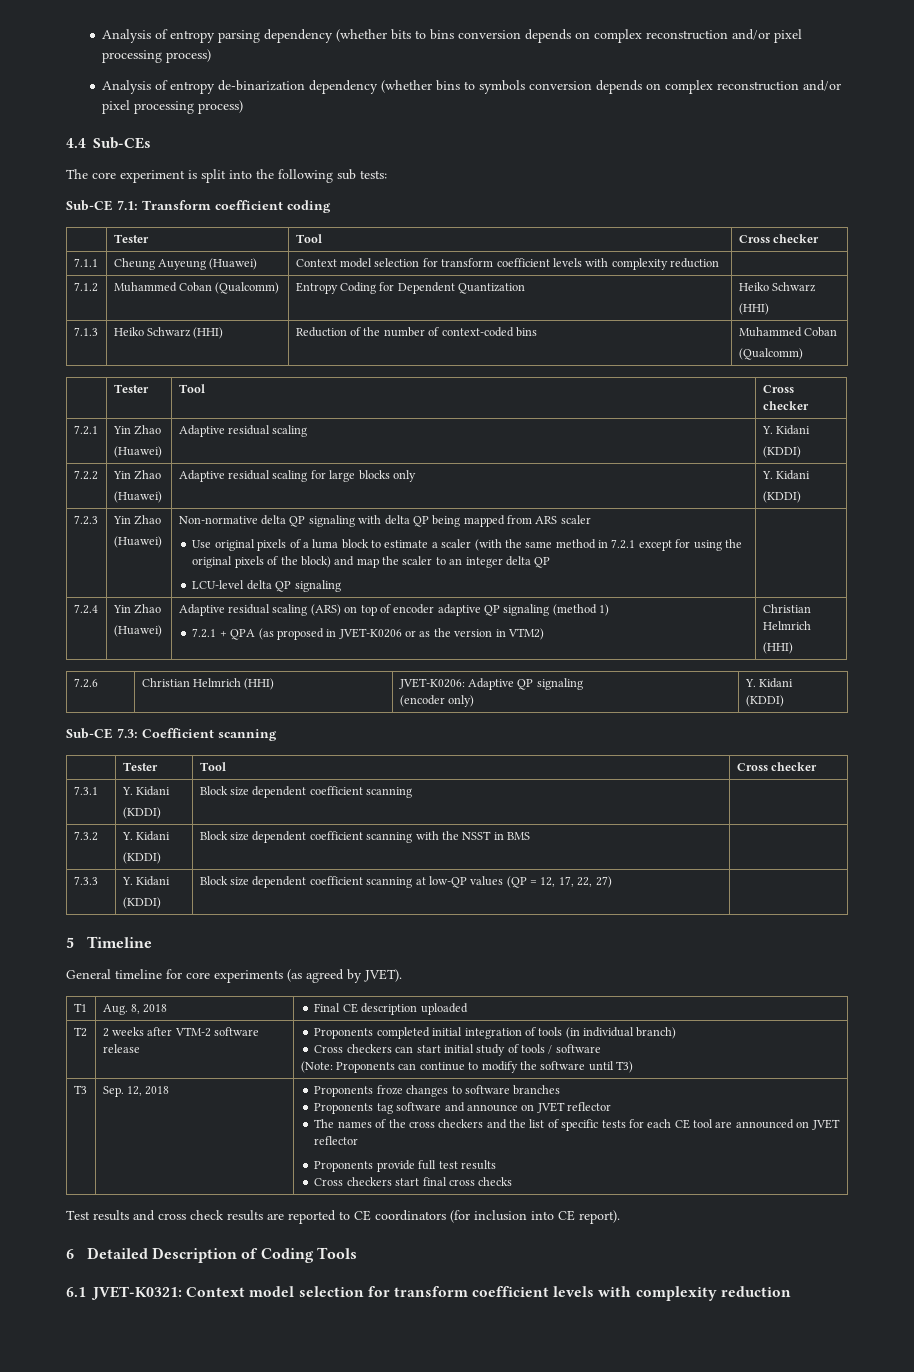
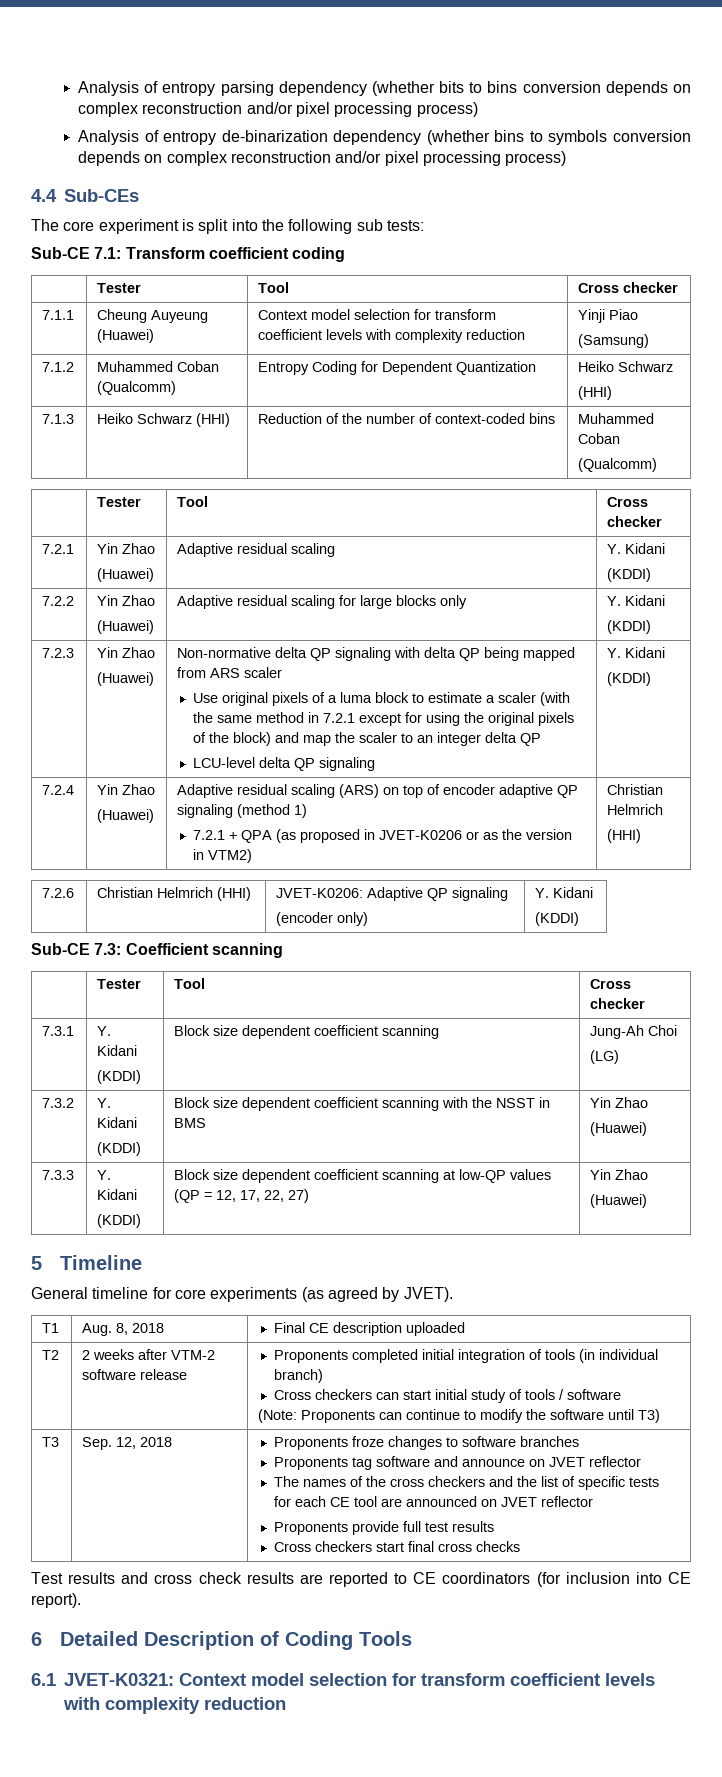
(720, 263) none -> [578,309,639,323] [578,334,650,348] Yinji Piao // (Samsung)
(341, 586) none -> [607,647,666,658] [607,672,652,686] Y. Kidani // (KDDI)
(413, 792) none -> [590,1025,678,1039] [590,1050,620,1064] Jung-Ah Choi // (LG)
(531, 836) none -> [590,1097,649,1108] [590,1122,648,1136] Yin Zhao // (Huawei)
(612, 882) none -> [590,1169,649,1180] [590,1194,648,1208] Yin Zhao // (Huawei)

